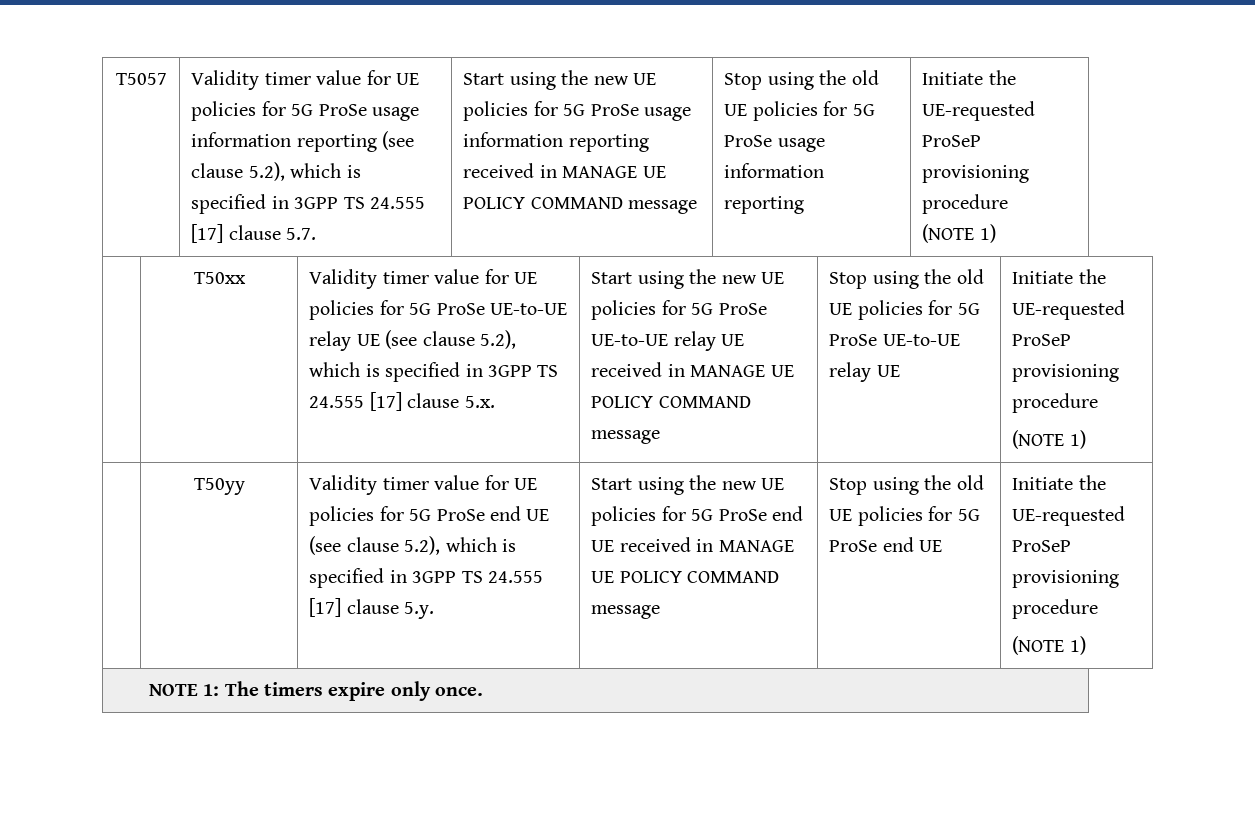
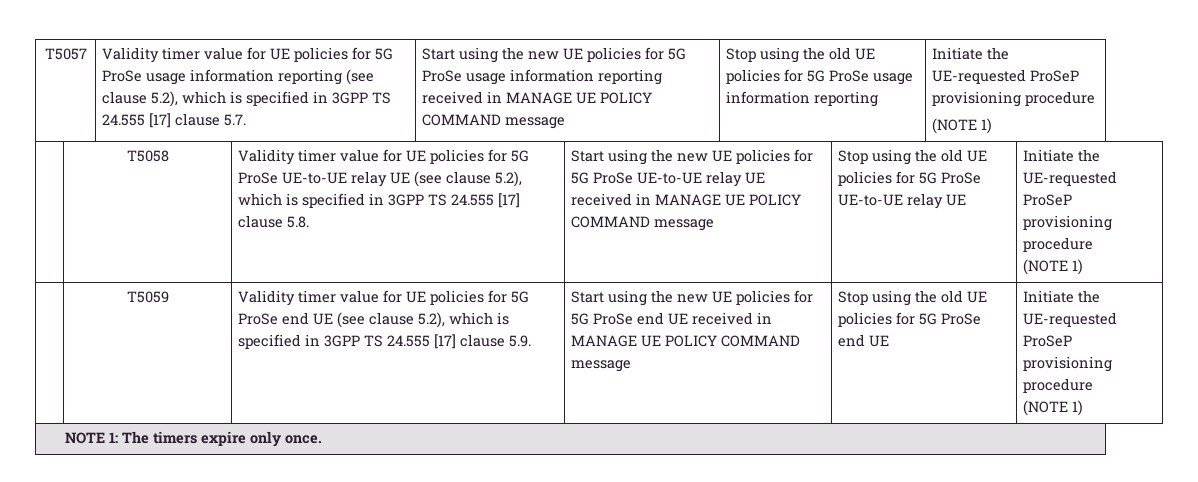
[193,272,246,284] T50xx -> [126,150,169,162] T5058
[464,396,495,408] 5.x. -> [286,216,309,228] 5.8.
[193,478,245,495] T50yy -> [126,291,169,303] T5059
[404,602,435,619] 5.y. -> [508,335,531,347] 5.9.

